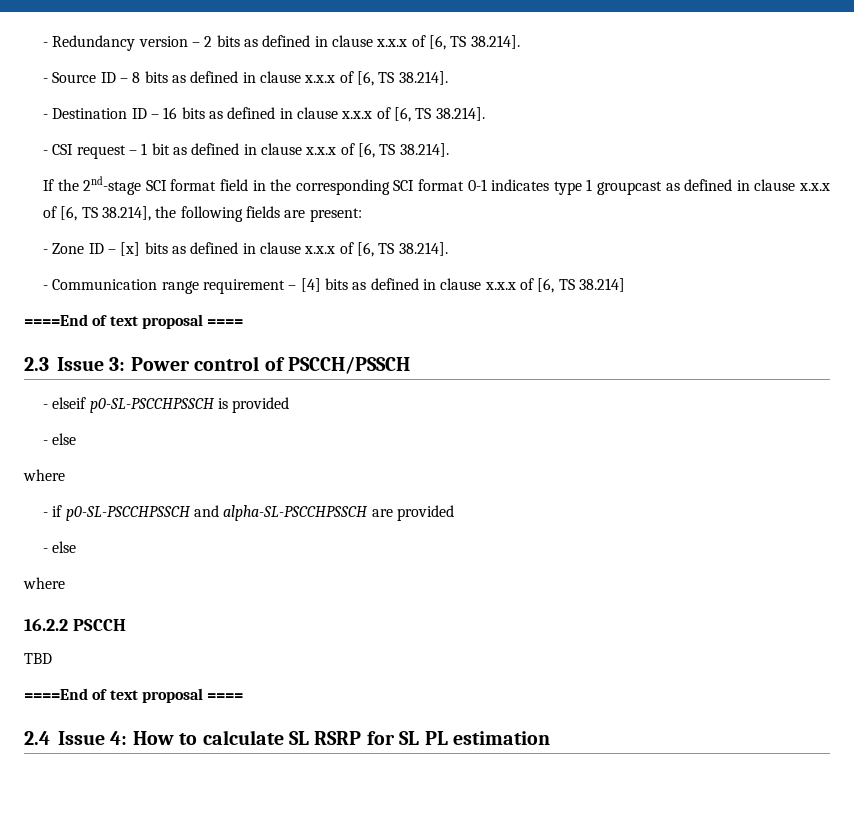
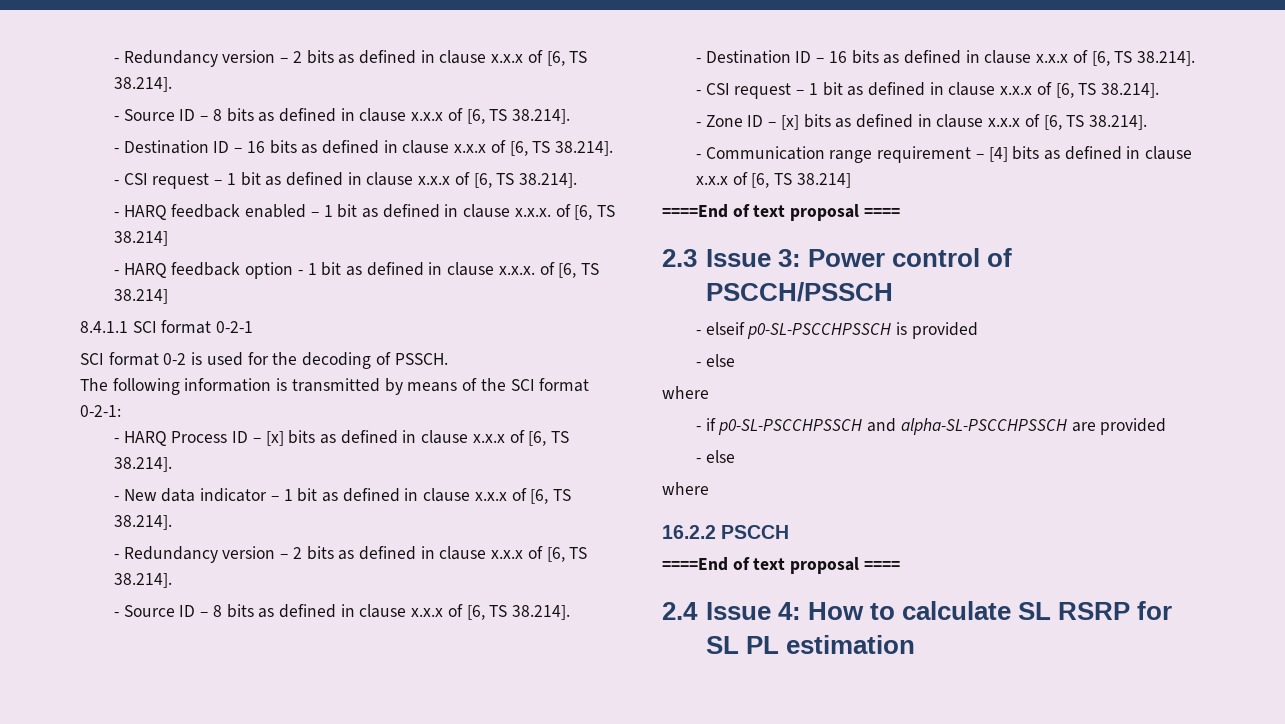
[43,176,831,195] [43,206,362,222] If the 2nd-stage SCI format field in the corresponding SCI format 0-1 indicates type 1 groupcast as defined in clause x.x.x of [6, TS 38.214], the following fields are present: -> [113,204,616,220] [113,231,168,246] [113,262,600,279] [113,289,168,304] [80,320,254,334] [80,352,448,369] [80,378,590,395] [80,405,121,417] [113,430,570,446] [113,457,172,472] [113,488,572,504] [113,515,172,530] [113,546,588,563] [113,573,172,588] [113,604,571,620] [695,50,1196,66] [695,82,1160,99] - HARQ feedback enabled – 1 bit as defined in clause x.x.x. of [6, TS 38.214] // - HARQ feedback option - 1 bit as defined in clause x.x.x. of [6, TS 38.214] // 8.4.1.1 SCI format 0-2-1 // SCI format 0-2 is used for the decoding of PSSCH. // The following information is transmitted by means of the SCI format 0-2-1: // - HARQ Process ID – [x] bits as defined in clause x.x.x of [6, TS 38.214]. // - New data indicator – 1 bit as defined in clause x.x.x of [6, TS 38.214]. // - Redundancy version – 2 bits as defined in clause x.x.x of [6, TS 38.214]. // - Source ID – 8 bits as defined in clause x.x.x of [6, TS 38.214]. // - Destination ID – 16 bits as defined in clause x.x.x of [6, TS 38.214]. // - CSI request – 1 bit as defined in clause x.x.x of [6, TS 38.214].
[24,653,52,664] // TBD -> (790, 532) none

